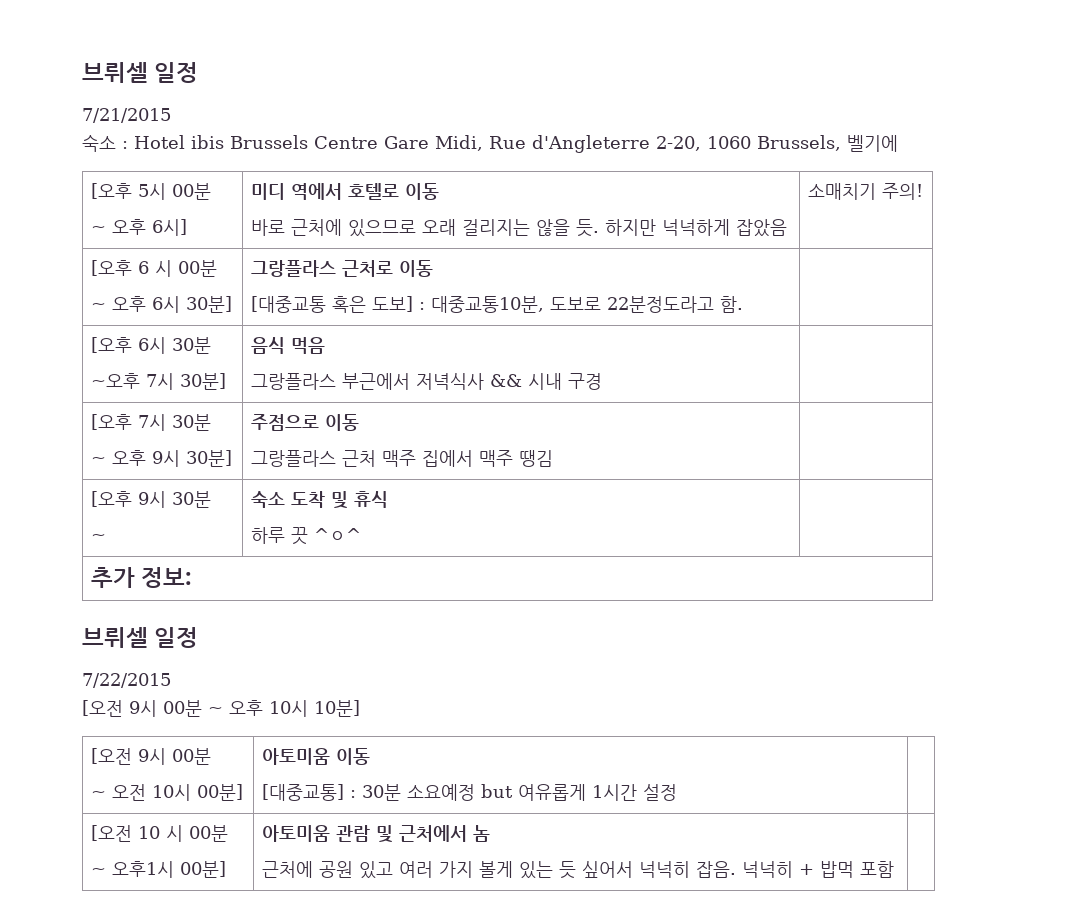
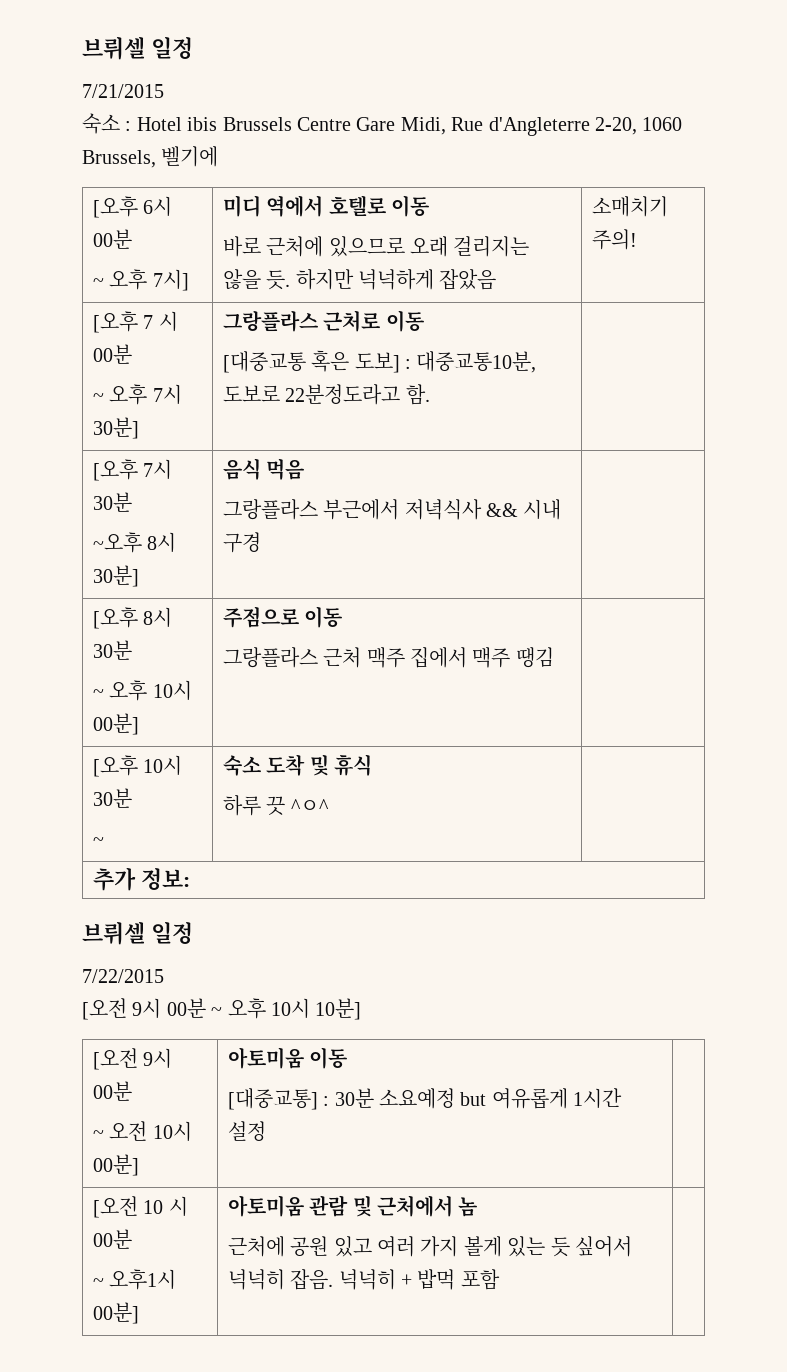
[137,183,211,200] [90,219,187,236] 5시 00분 // ~ 오후 6시] -> [143,196,173,216] [92,229,132,249] [92,269,189,291] 6시 00분 // ~ 오후 7시]
[137,261,149,274] 6 -> [143,315,154,329] 7
[151,296,180,313] 6시 -> [152,384,182,404] 7시
[137,337,166,354] 6시 -> [143,459,173,479] 7시
[145,373,174,390] 7시 -> [147,532,177,552] 8시
[137,414,166,431] 7시 -> [143,607,173,627] 8시
[151,450,232,467] 9시 30분] -> [152,680,192,700] [92,713,139,735] 10시 00분]
[137,491,166,508] 9시 -> [143,755,183,775] 10시

